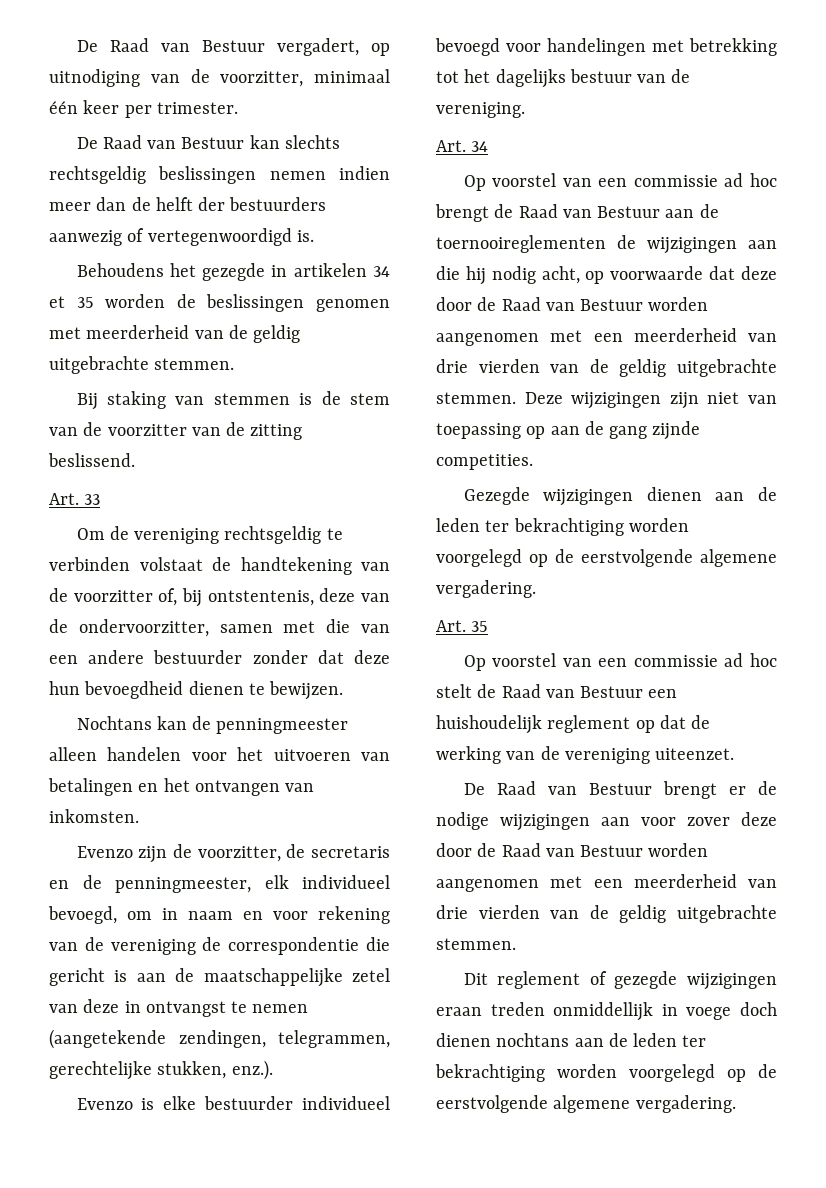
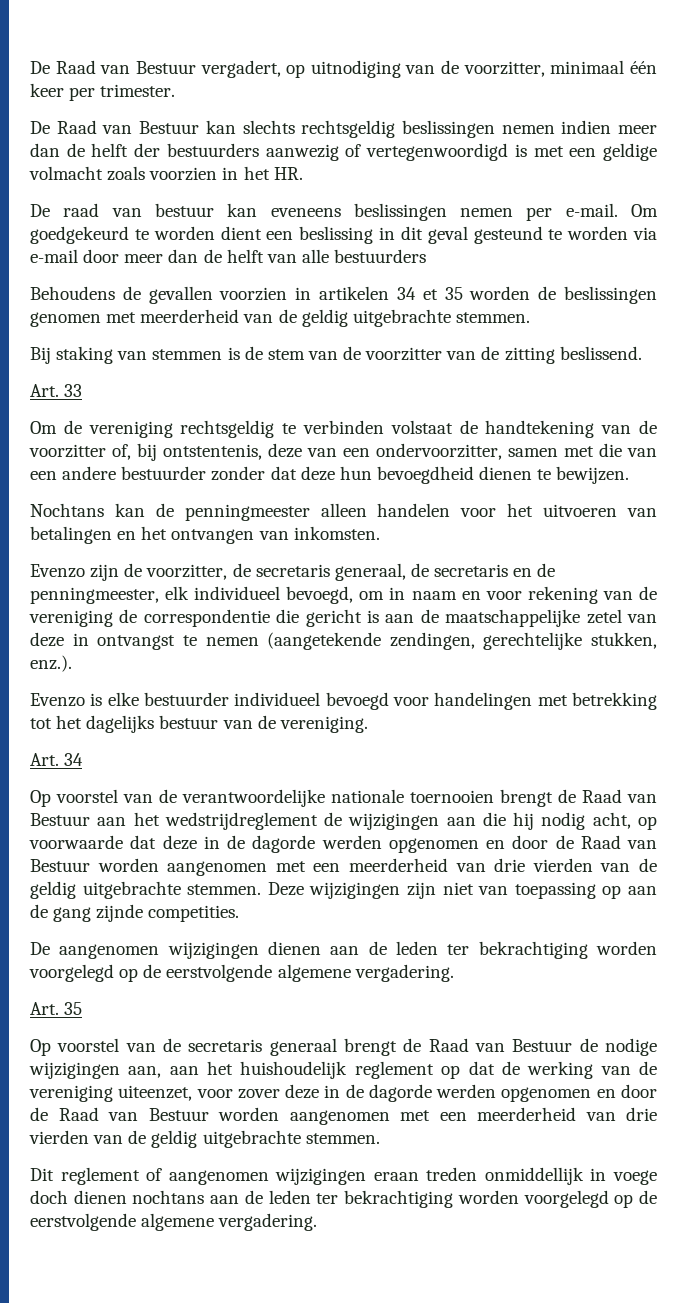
[296,230,314,242] [76,263,266,281] is. // Behoudens het gezegde -> [514,143,658,161] [29,166,303,181] [30,203,658,221] [30,226,658,244] [30,249,427,263] [30,286,288,304] is met een geldige volmacht zoals voorzien in het HR. // De raad van bestuur kan eveneens beslissingen nemen per e-mail. Om goedgekeurd te worden dient een beslissing in dit geval gesteund te worden via e-mail door meer dan de helft van alle bestuurders // Behoudens de gevallen voorzien
[49,619,68,633] de -> [343,448,370,457] een
(390, 852) none -> [334,563,509,581] generaal, de secretaris
[278,1030,390,1048] telegrammen, -> (475, 641) none
[598,173,777,187] een commissie ad hoc -> [159,789,494,807] de verantwoordelijke nationale toernooien
[699,204,719,218] [436,235,606,253] de toernooireglementen -> [133,812,318,830] het wedstrijdreglement
(777, 273) none -> [203,835,505,853] in de dagorde werden opgenomen en
[463,487,530,505] Gezegde -> [30,942,160,959] De aangenomen
[598,653,777,667] [436,684,678,698] een commissie ad hoc stelt de Raad van Bestuur een -> [163,1038,657,1056] [29,1061,234,1079] de secretaris generaal brengt de Raad van Bestuur de nodige wijzigingen aan, aan het
[655,748,735,760] [463,781,777,799] [436,812,777,831] uiteenzet. // De Raad van Bestuur brengt er de nodige wijzigingen aan voor zover deze -> [118,1084,616,1102] uiteenzet, voor zover deze in de dagorde werden opgenomen en
[614,971,678,989] gezegde -> [168,1170,269,1185] aangenomen

